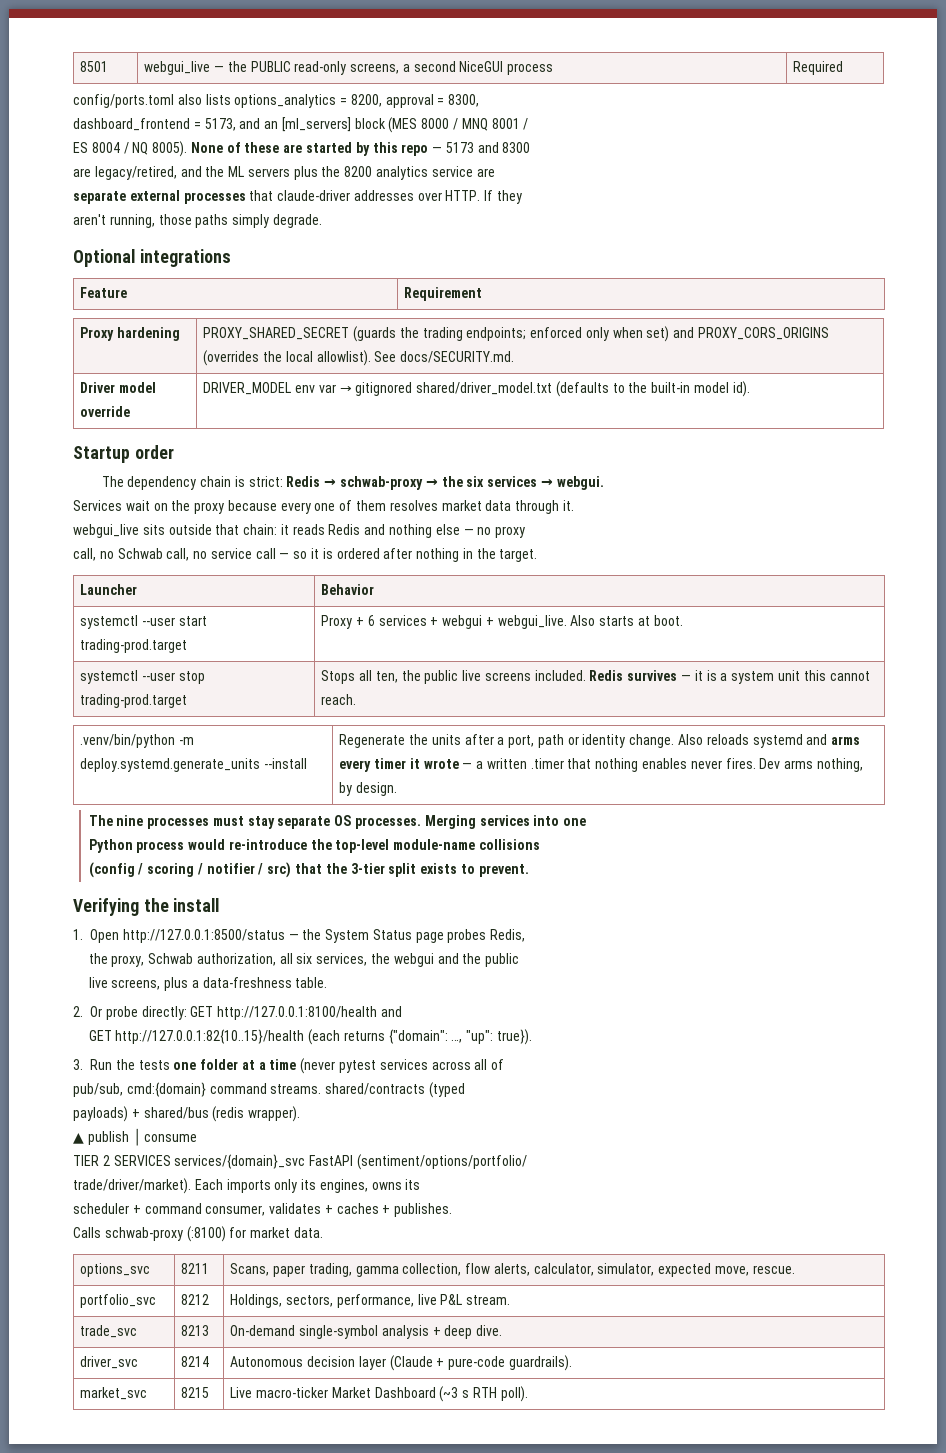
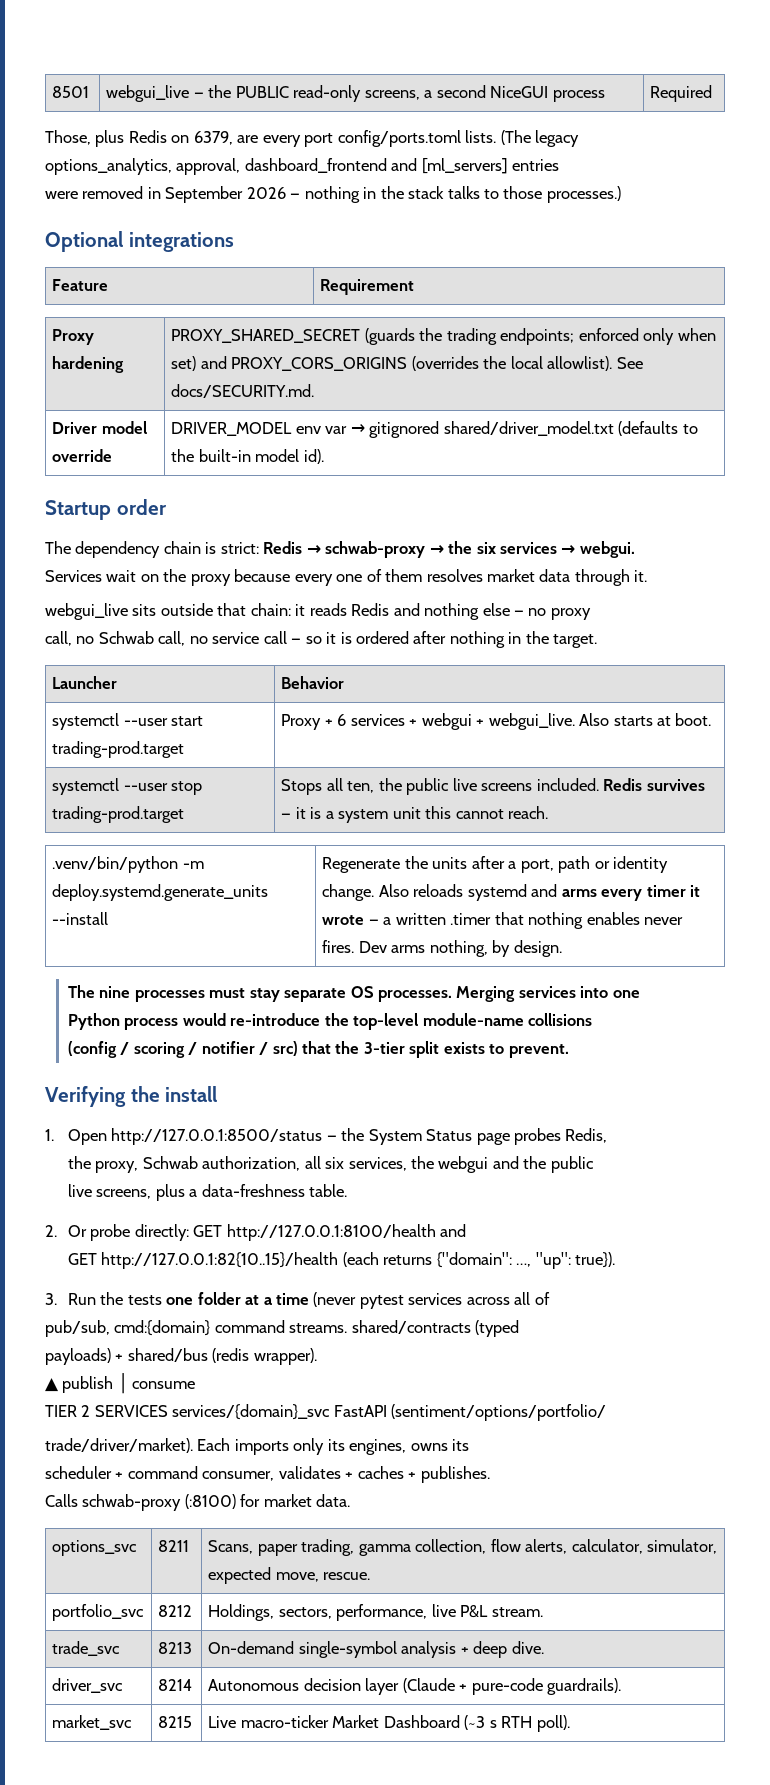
[73,94,480,108] [73,117,529,133] [73,141,531,157] [73,166,495,180] [73,190,523,204] [73,214,322,228] config/ports.toml also lists options_analytics = 8200, approval = 8300, // dashboard_frontend = 5173, and an [ml_servers] block (MES 8000 / MNQ 8001 / // ES 8004 / NQ 8005). None of these are started by this repo — 5173 and 8300 // are legacy/retired, and the ML servers plus the 8200 analytics service are // separate external processes that claude-driver addresses over HTTP. If they // aren't running, those paths simply degrade. -> [45,130,580,147] [45,158,560,175] [45,186,621,203] Those, plus Redis on 6379, are every port config/ports.toml lists. (The legacy // options_analytics, approval, dashboard_frontend and [ml_servers] entries // were removed in September 2026 — nothing in the stack talks to those processes.)

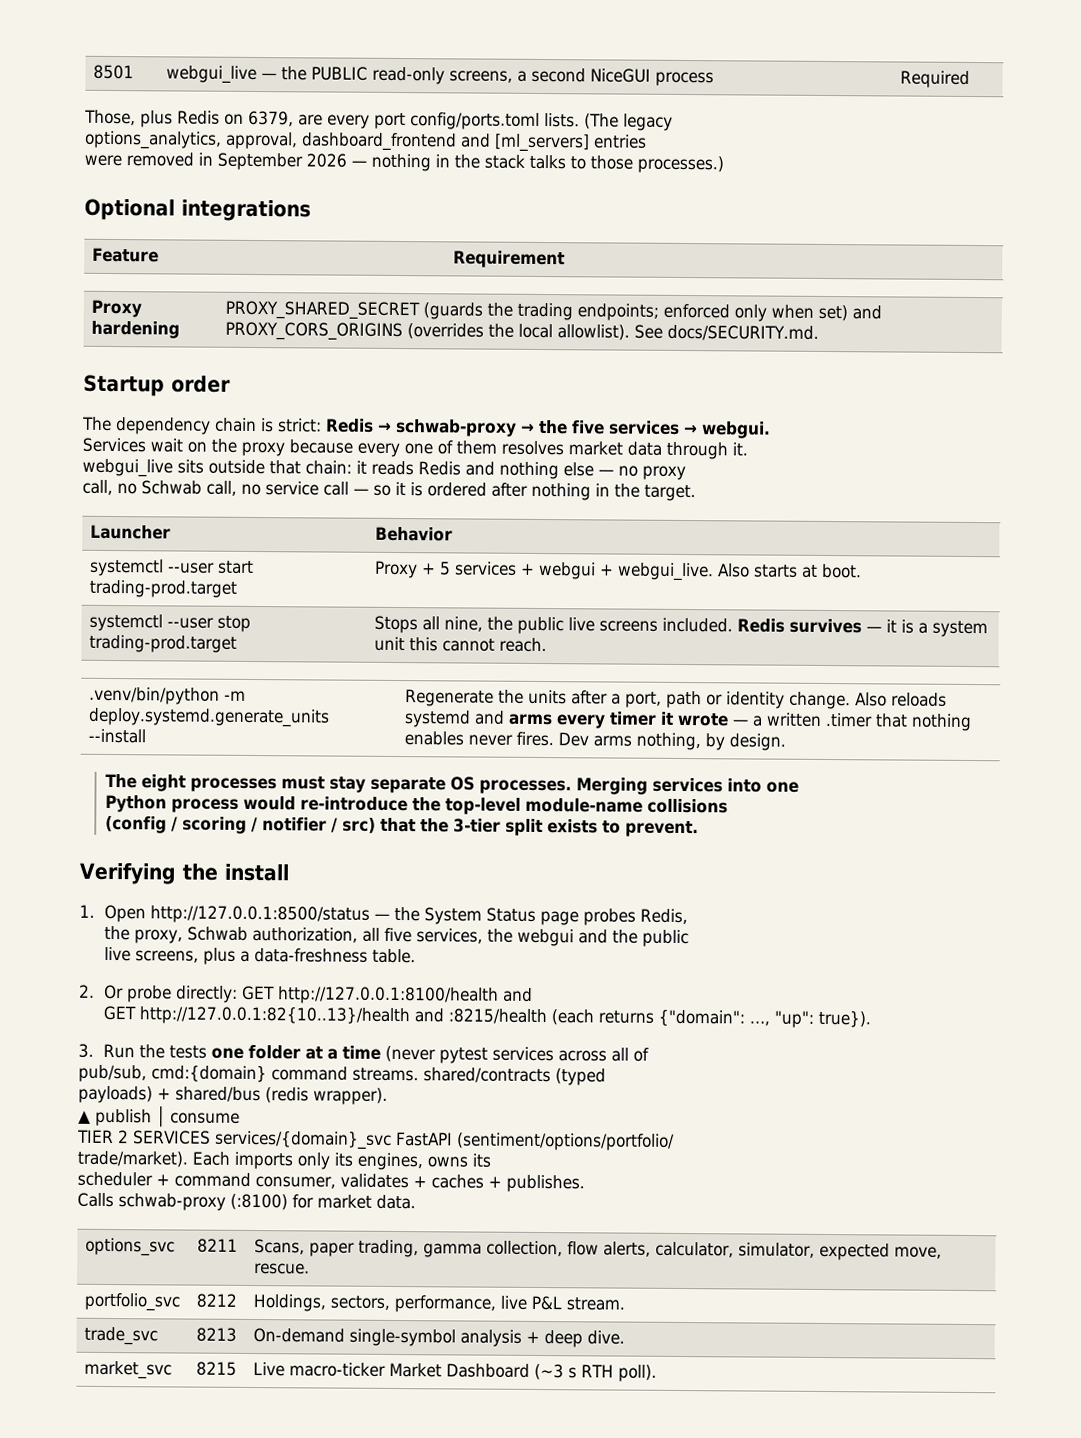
[52,421,147,434] [52,449,113,462] [171,421,698,438] [171,449,324,464] // Driver model override | DRIVER_MODEL env var → gitignored shared/driver_model.txt (defaults to the built-in model id). -> (820, 332) none
[476,542,496,554] six -> [571,420,605,435] five
[337,714,347,726] 6 -> [440,561,452,576] 5
[347,781,375,793] ten, -> [444,616,484,632] nine,
[99,986,131,998] nine -> [141,774,187,792] eight
[325,1157,345,1169] six -> [384,927,413,943] five
[101,1252,339,1269] http://127.0.0.1:82{10..15}/health -> [139,1006,548,1026] http://127.0.0.1:82{10..13}/health and :8215/health
[45,1438,193,1453] trade/driver/market). -> [77,1150,188,1168] trade/market).
[52,1678,124,1693] [158,1679,193,1691] [208,1678,622,1695] // driver_svc | 8214 | Autonomous decision layer (Claude + pure-code guardrails). -> (626, 1337) none

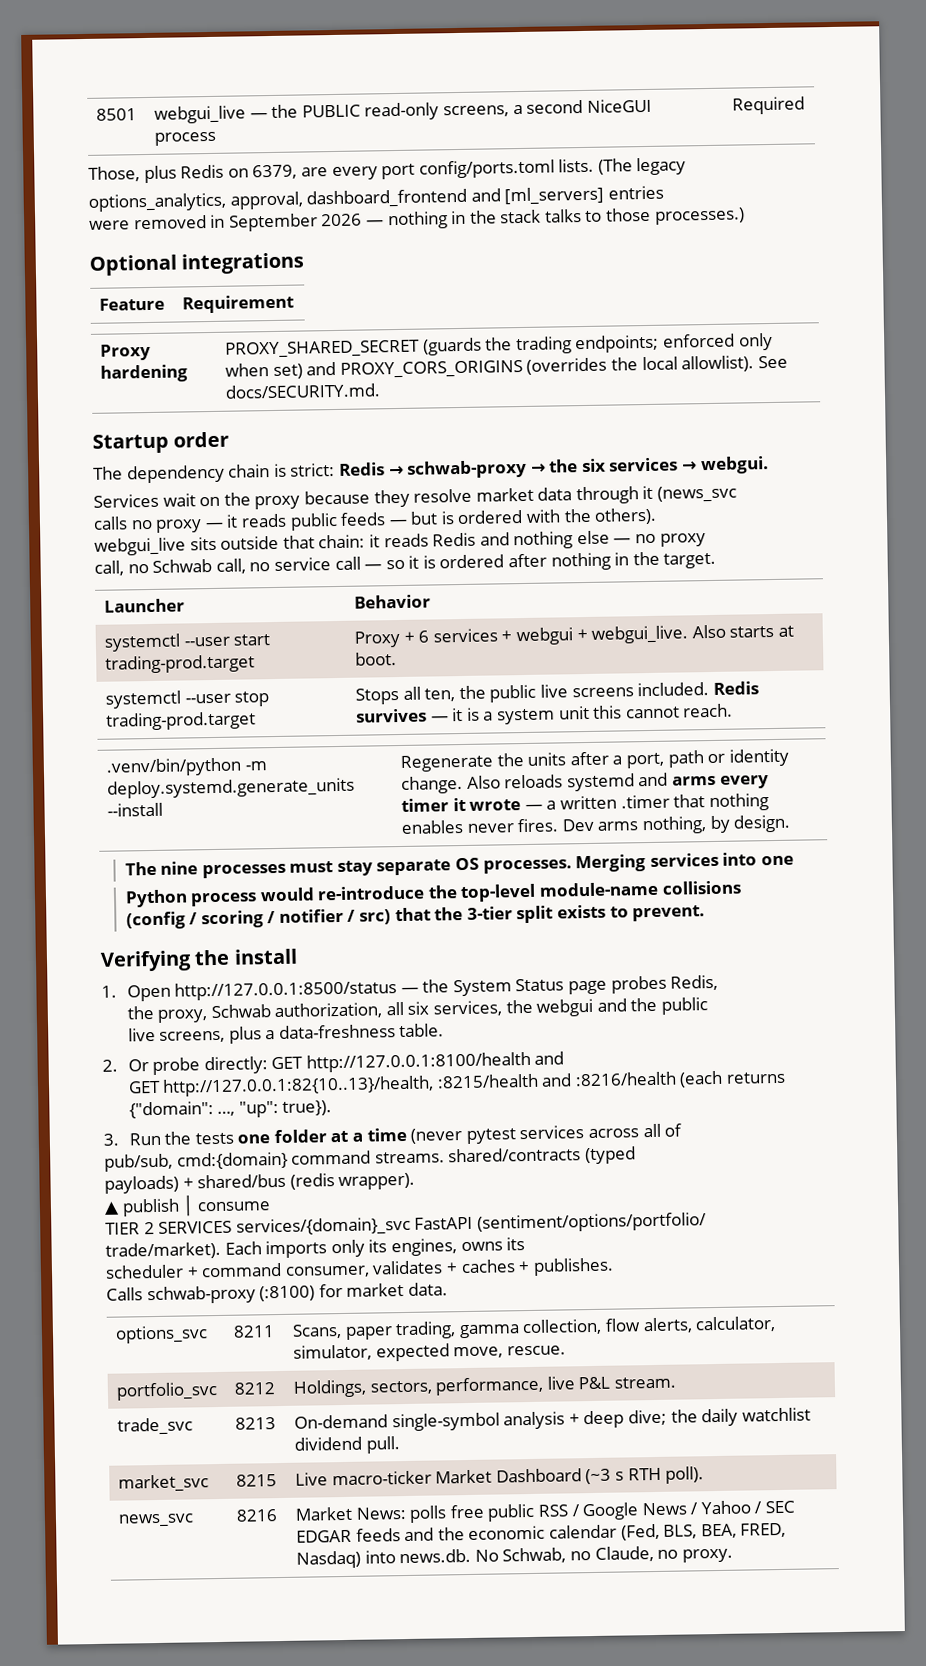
[571,420,605,435] five -> [581,458,606,473] six
[357,440,748,460] every one of them resolves market data through it. -> [373,485,738,508] [93,507,658,533] they resolve market data through it (news_svc // calls no proxy — it reads public feeds — but is ordered with the others).
[440,561,452,576] 5 -> [418,630,430,643] 6
[444,616,484,632] nine, -> [424,688,456,702] ten,
[141,774,187,792] eight -> [160,861,199,875] nine
[384,927,413,943] five -> [407,1001,430,1015] six
[139,1006,548,1026] http://127.0.0.1:82{10..13}/health and :8215/health -> [162,1071,677,1097] http://127.0.0.1:82{10..13}/health, :8215/health and :8216/health
[587,1330,626,1345] dive. -> [627,1407,811,1427] [293,1436,400,1454] dive; the daily watchlist dividend pull.
(658, 1373) none -> [117,1513,194,1528] [235,1509,278,1522] [294,1500,796,1523] [295,1522,787,1543] [295,1546,733,1569] // news_svc | 8216 | Market News: polls free public RSS / Google News / Yahoo / SEC EDGAR feeds and the economic calendar (Fed, BLS, BEA, FRED, Nasdaq) into news.db. No Schwab, no Claude, no proxy.

